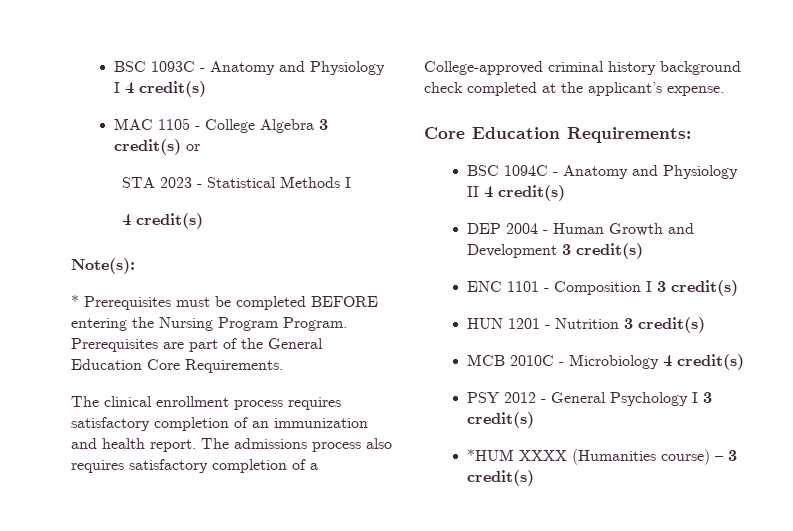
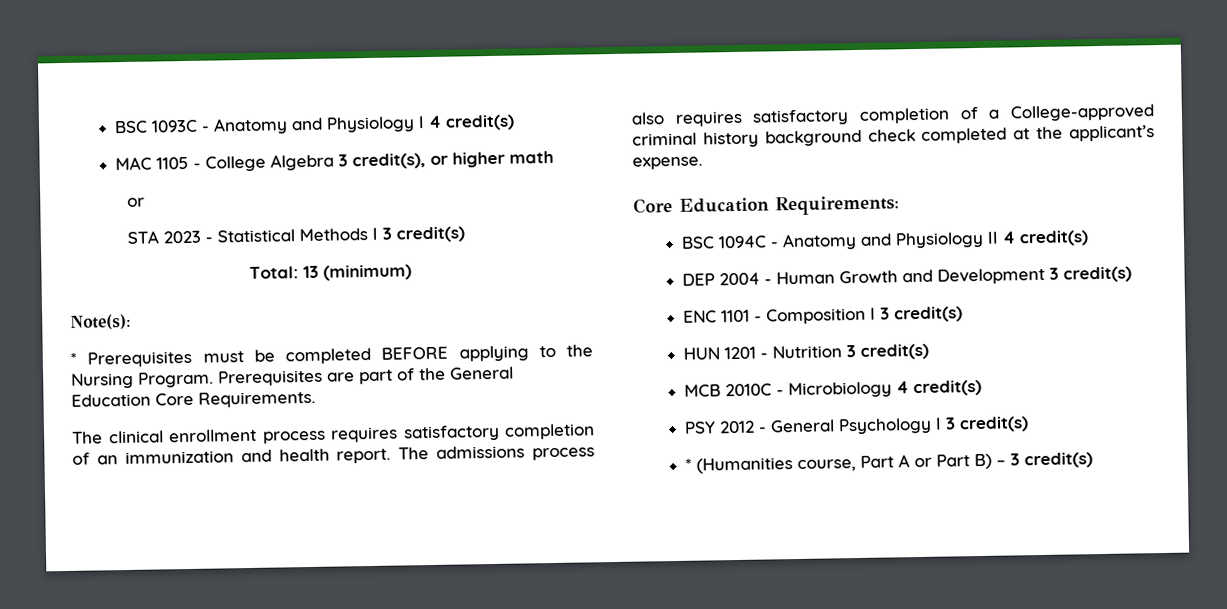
[113,139,181,155] credit(s) -> [352,150,555,170] credit(s), or higher math //
[121,213,203,229] // 4 credit(s) -> [381,226,465,243] [249,264,412,281] 3 credit(s) // Total: 13 (minimum)
[71,318,127,331] entering -> [458,345,556,362] applying to
[218,317,279,331] Program -> (134, 380) none
[466,449,710,465] *HUM XXXX (Humanities course) -> [685,453,993,474] * (Humanities course, Part A or Part B)

